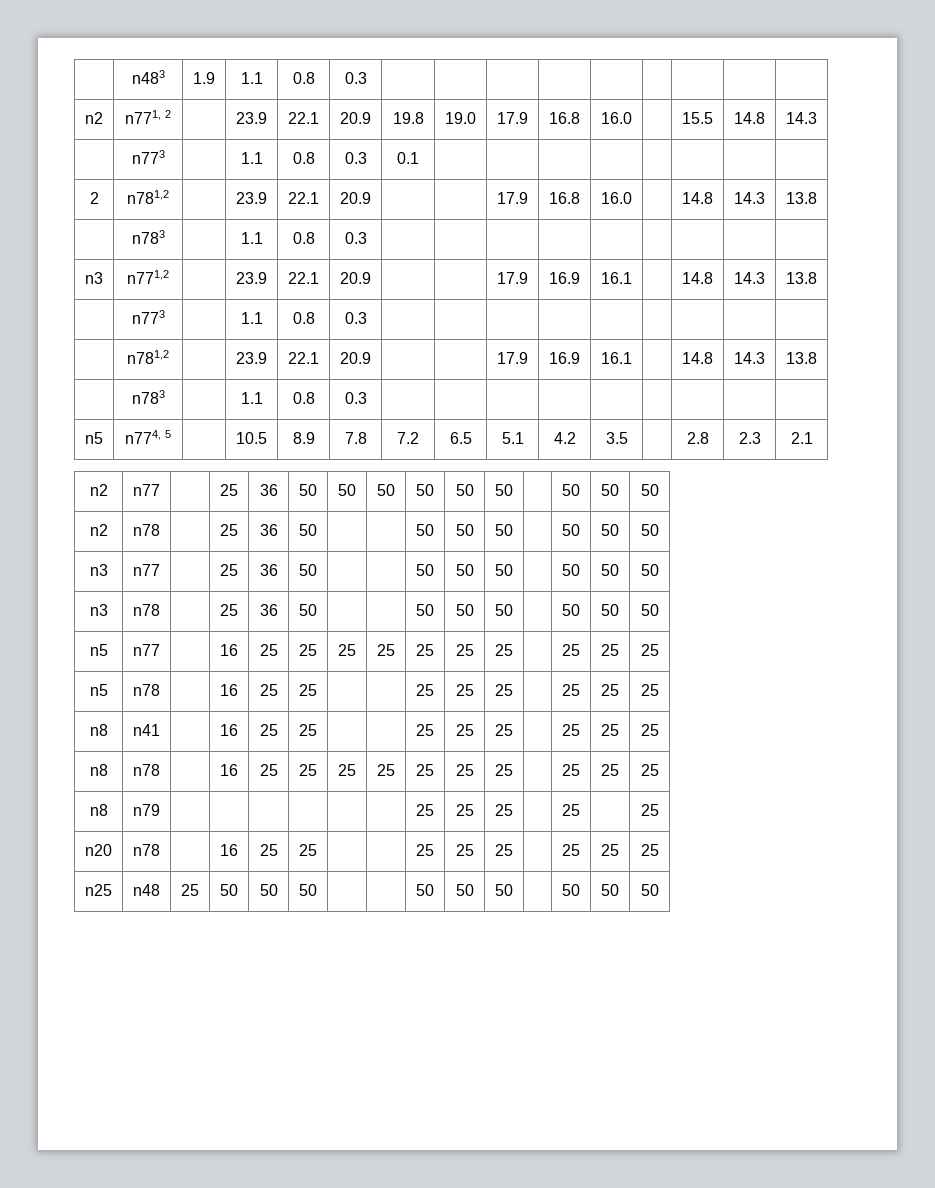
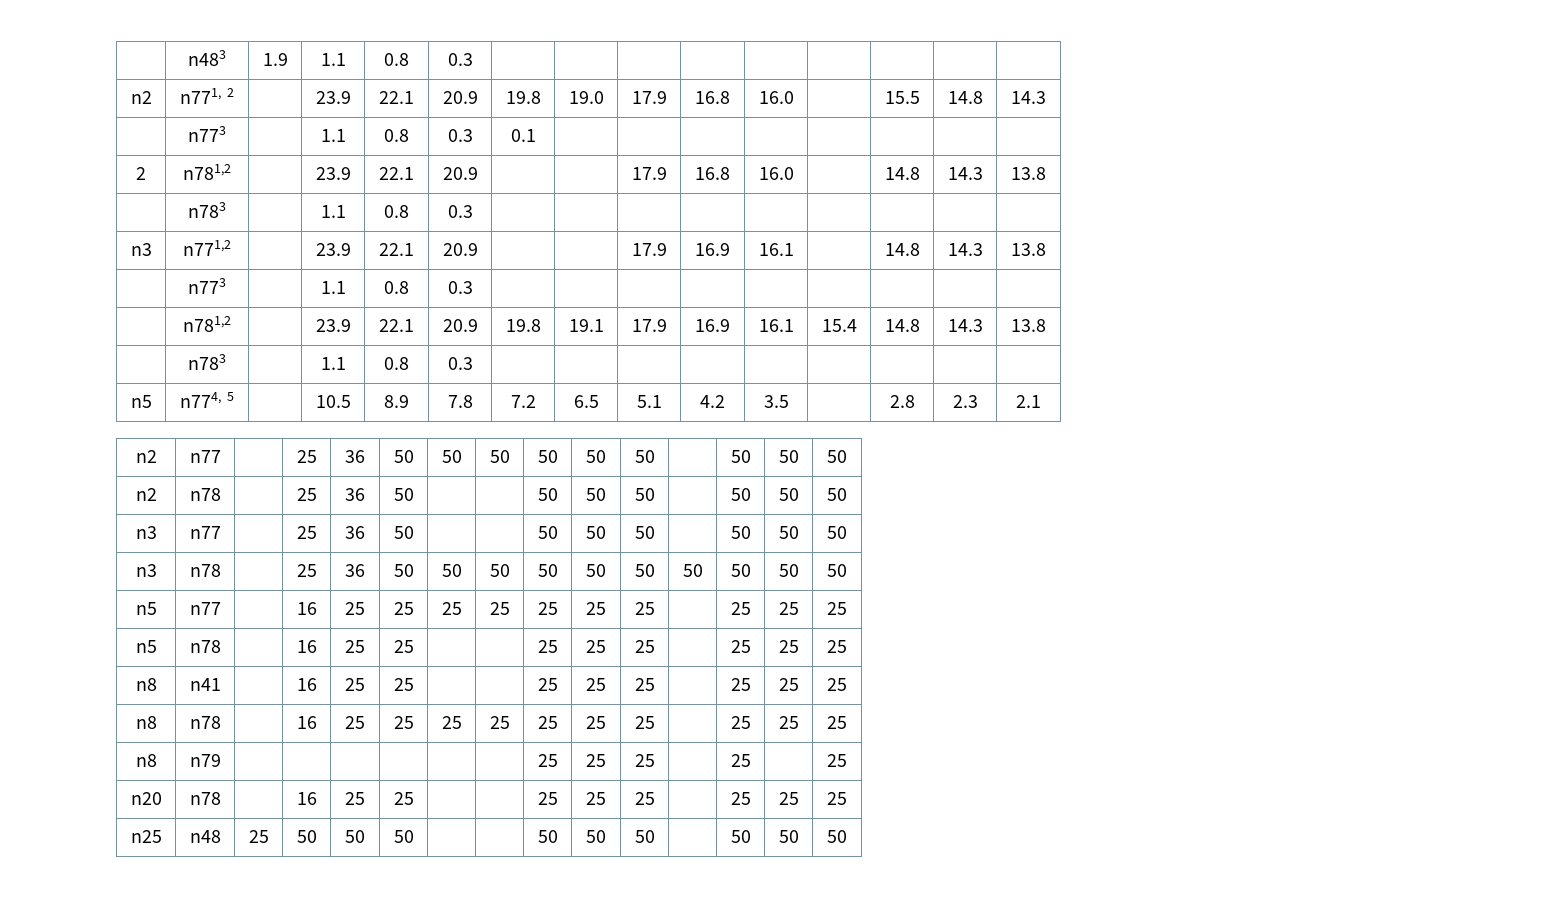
[497,352,528,364] [549,352,580,364] [601,352,632,364] | | 17.9 | 16.9 | 16.1 | -> [505,319,541,332] [568,319,604,332] [631,319,667,332] [695,319,730,332] [758,319,794,332] [821,319,857,332] 19.8 | 19.1 | 17.9 | 16.9 | 16.1 | 15.4
[416,604,434,616] [455,604,474,616] [495,604,513,616] | | 50 | 50 | 50 | -> [441,564,462,577] [489,564,510,577] [537,564,558,577] [586,564,606,577] [634,564,655,577] [682,564,703,577] 50 | 50 | 50 | 50 | 50 | 50

